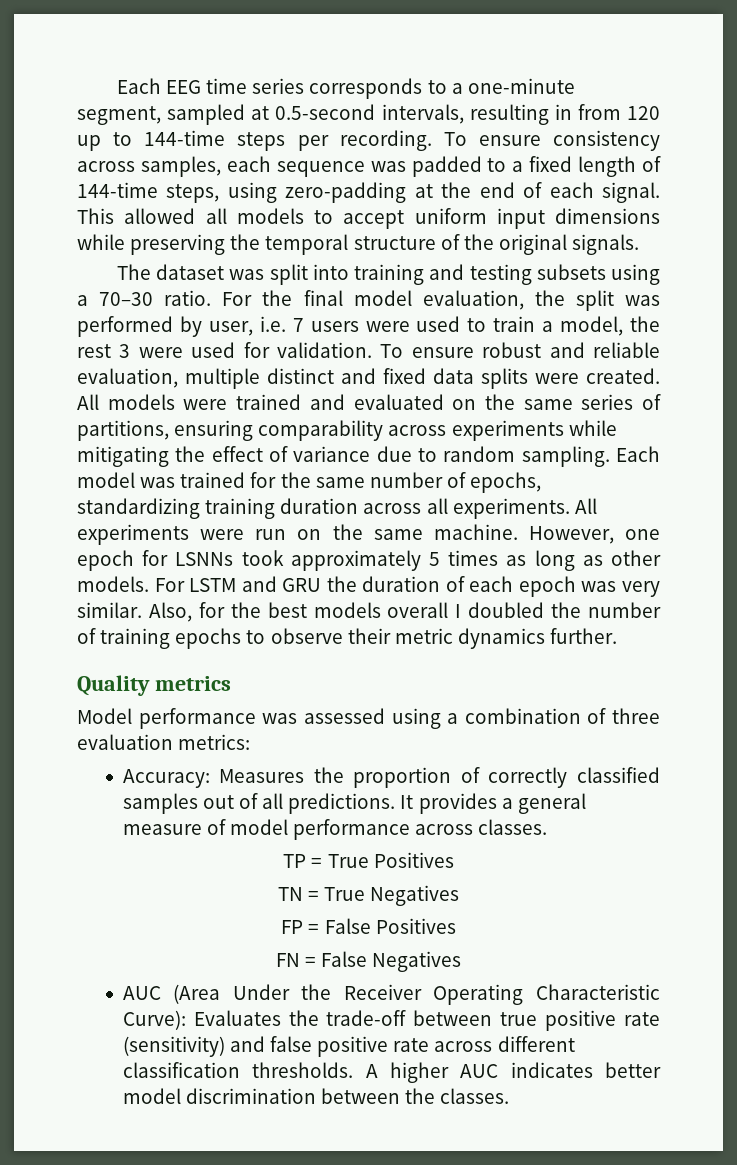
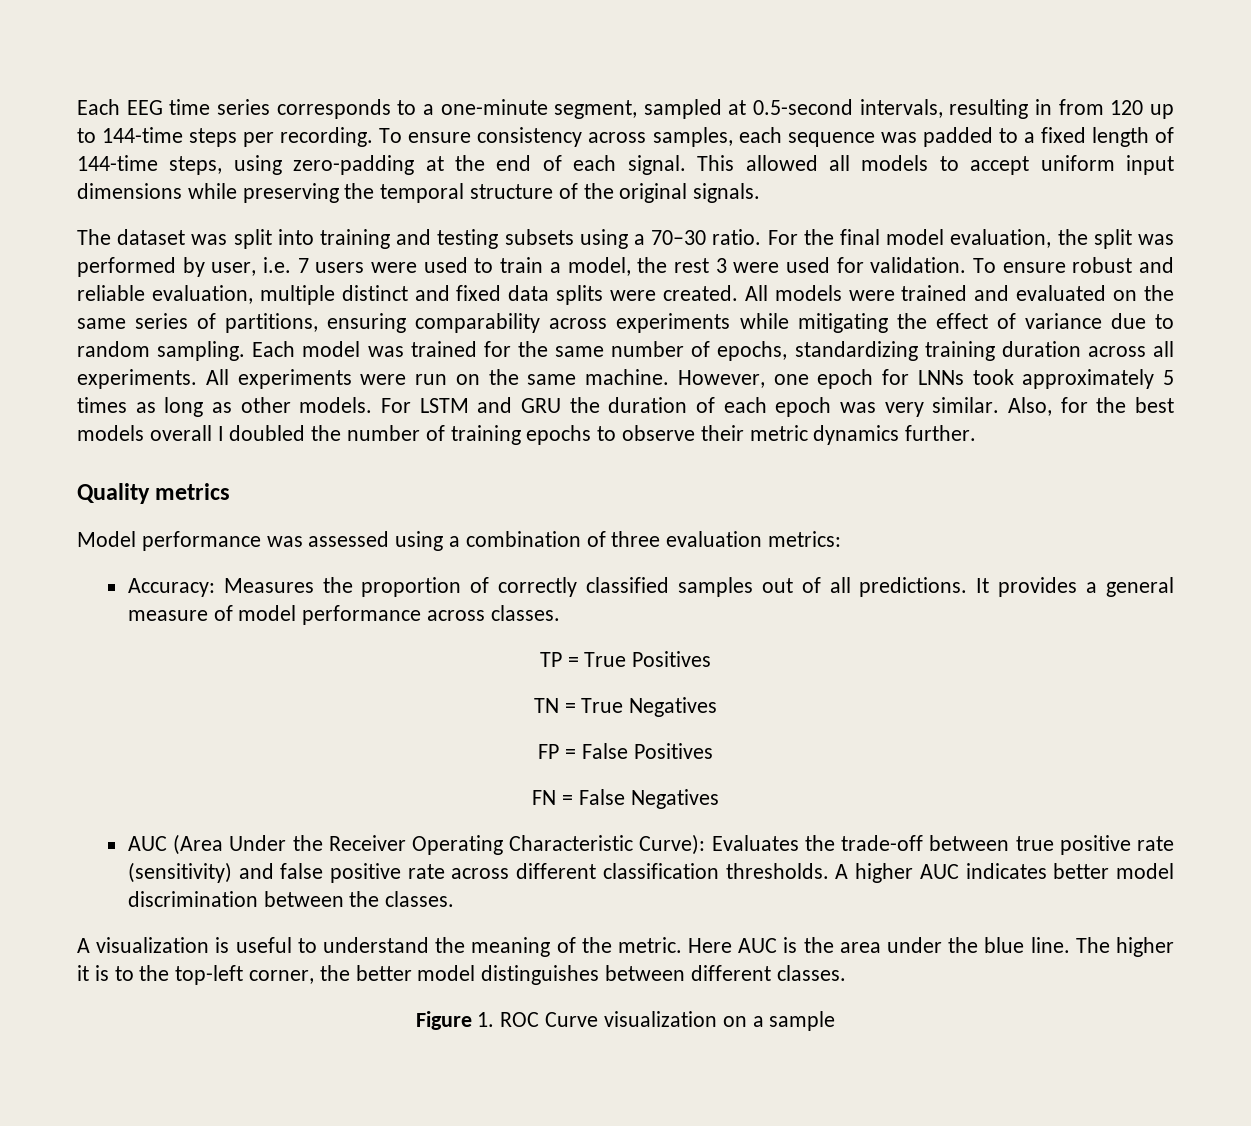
[175,552,234,566] LSNNs -> [917,370,964,385] LNNs
(510, 1096) none -> [77,937,1174,957] [77,965,846,985] [415,1011,836,1031] // A visualization is useful to understand the meaning of the metric. Here AUC is the area under the blue line. The higher it is to the top-left corner, the better model distinguishes between different classes. // Figure 1. ROC Curve visualization on a sample

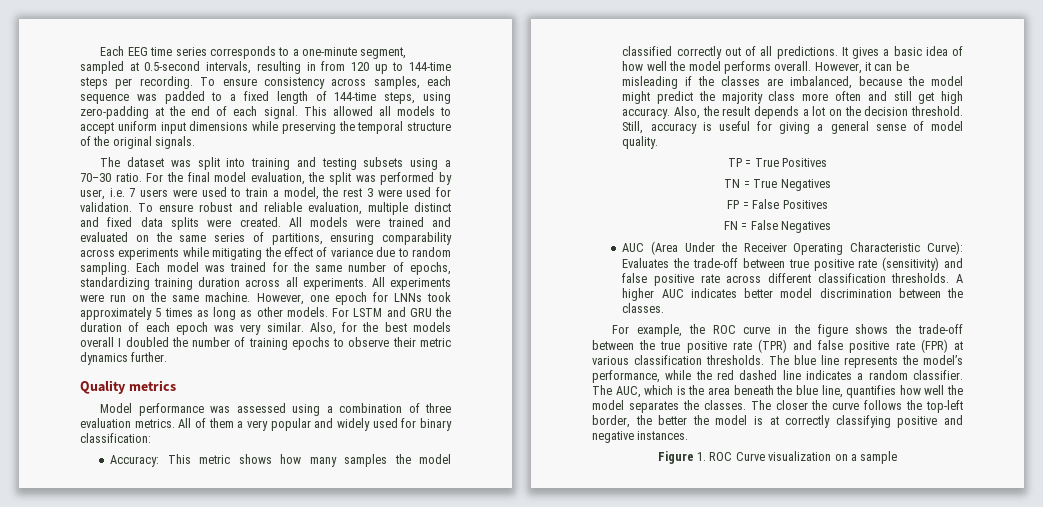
[768,531,842,547] [127,577,753,597] metrics: // Accuracy: Measures the proportion of correctly classified samples -> [134,418,452,431] [80,433,151,443] [110,454,452,467] [622,46,722,59] metrics. All of them a very popular and widely used for binary classification: // Accuracy: This metric shows how many samples the model classified correctly
[998,577,1078,597] provides -> [852,46,963,59] [622,61,909,74] [622,76,963,89] [622,91,963,104] [622,106,963,119] [622,121,811,134] gives a basic idea of how well the model performs overall. However, it can be misleading if the classes are imbalanced, because the model might predict the majority class more often and still get high accuracy. Also, the result depends a lot on the decision threshold. Still, accuracy is useful for giving
[127,610,208,621] measure -> [875,124,906,131] sense
[302,605,560,625] performance across classes. -> [622,136,659,149] quality.
[77,937,778,957] A visualization is useful to understand the meaning of the metric. Here AUC -> [612,324,963,337] [592,339,963,353] [592,355,963,368] [592,370,963,383] [592,385,674,398] For example, the ROC curve in the figure shows the trade-off between the true positive rate (TPR) and false positive rate (FPR) at various classification thresholds. The blue line represents the model’s performance, while the red dashed line indicates a random classifier. The AUC, which
[887,937,943,953] under -> [733,385,774,395] beneath
[1030,937,1174,957] [77,965,134,981] line. The higher it is to -> [821,385,963,398] [592,400,903,413] line, quantifies how well the model separates the classes. The closer the curve follows
[249,970,315,984] corner, -> [592,415,630,428] border,
[417,965,846,985] model distinguishes between different classes. -> [692,415,963,428] [592,431,689,443] the model is at correctly classifying positive and negative instances.

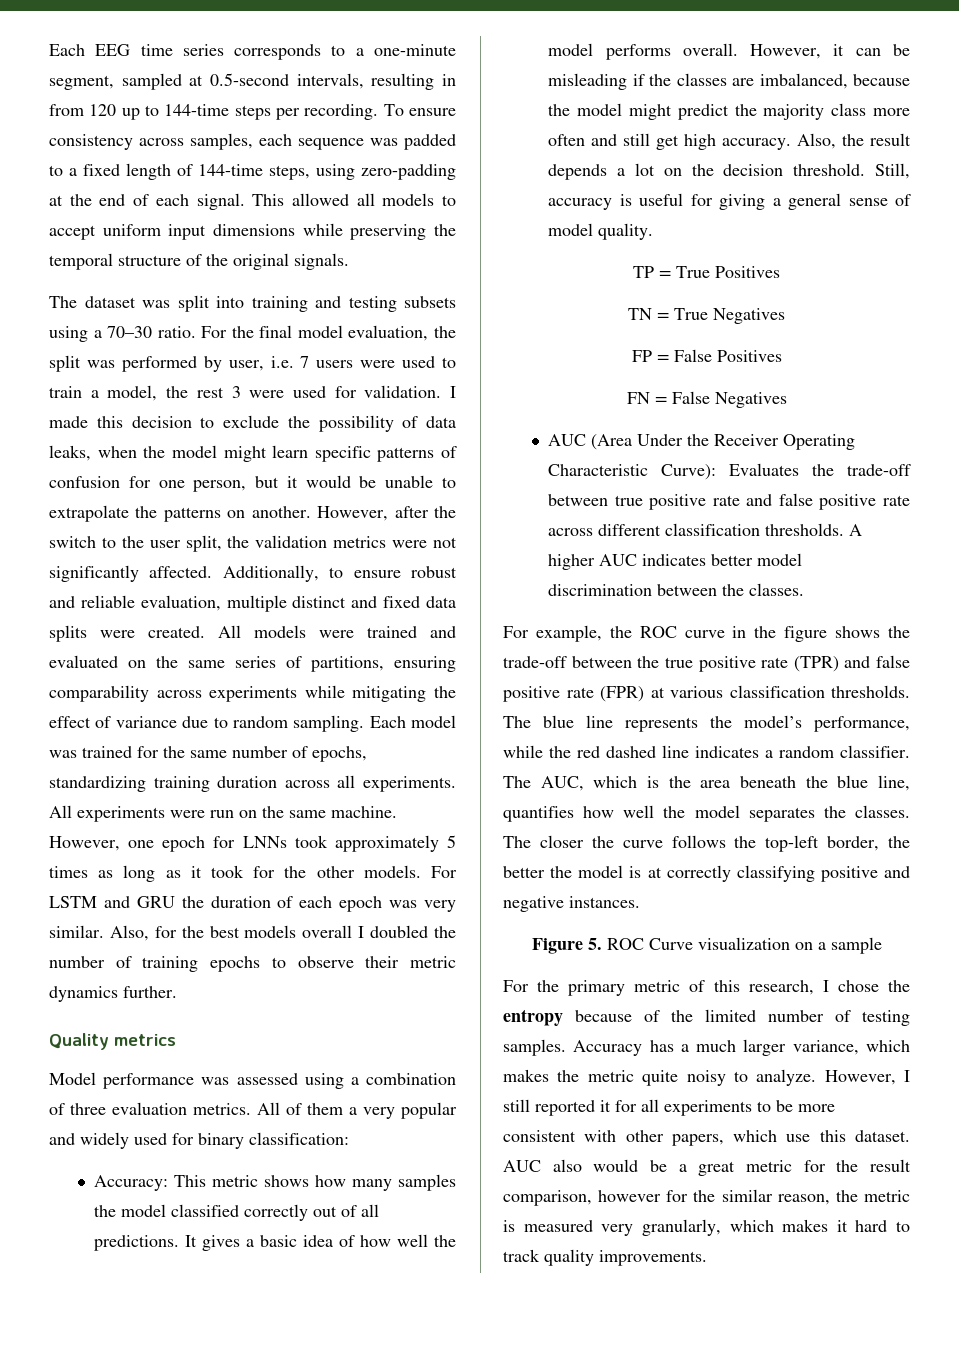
[138,203,154,212] To -> [449,386,456,398] [49,415,456,432] [49,445,457,462] [49,475,456,492] [49,505,456,522] [49,535,458,552] [49,565,344,582] I made this decision to exclude the possibility of data leaks, when the model might learn specific patterns of confusion for one person, but it would be unable to extrapolate the patterns on another. However, after the switch to the user split, the validation metrics were not significantly affected. Additionally, to
(253, 313) none -> [190,865,307,878] it took for the
[882,257,940,271] (sensitivity) -> (740, 500) none
[697,452,707,461] 1. -> [587,938,602,950] 5.
(898, 457) none -> [503,980,910,996] [503,1009,910,1026] [503,1039,910,1056] [503,1069,910,1086] [503,1099,835,1116] [503,1130,910,1146] [503,1159,911,1176] [503,1189,910,1206] [503,1219,910,1236] [503,1249,707,1266] // For the primary metric of this research, I chose the entropy because of the limited number of testing samples. Accuracy has a much larger variance, which makes the metric quite noisy to analyze. However, I still reported it for all experiments to be more consistent with other papers, which use this dataset. AUC also would be a great metric for the result comparison, however for the similar reason, the metric is measured very granularly, which makes it hard to track quality improvements.

